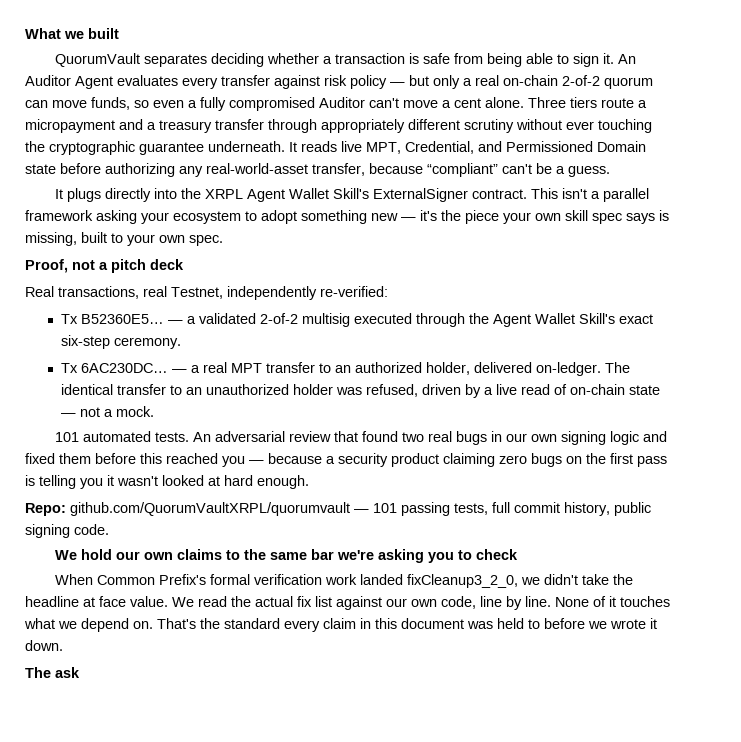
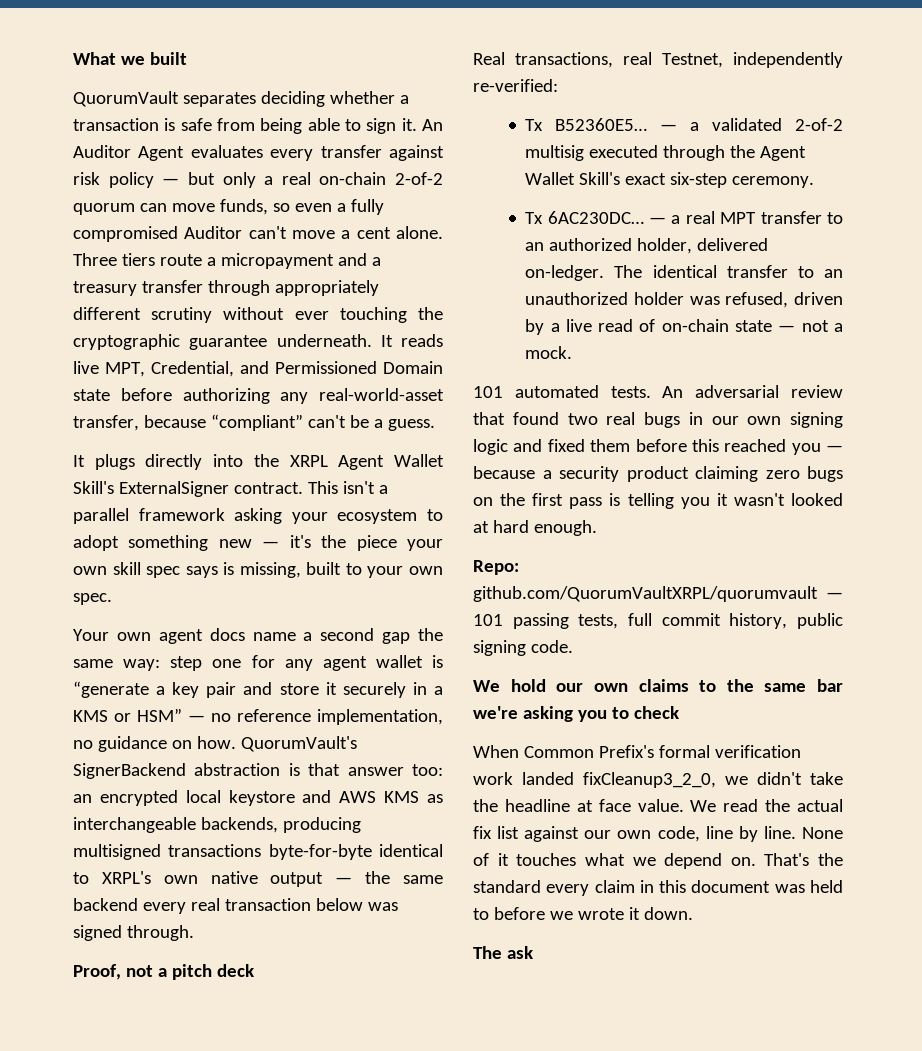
(223, 240) none -> [73,628,443,644] [73,655,443,671] [73,681,443,698] [73,708,443,725] [73,736,357,752] [73,763,443,779] [73,790,444,806] [73,817,361,833] [73,844,443,860] [73,871,444,887] [73,898,398,914] [73,925,194,941] // Your own agent docs name a second gap the same way: step one for any agent wallet is “generate a key pair and store it securely in a KMS or HSM” — no reference implementation, no guidance on how. QuorumVault's SignerBackend abstraction is that answer too: an encrypted local keystore and AWS KMS as interchangeable backends, producing multisigned transactions byte-for-byte identical to XRPL's own native output — the same backend every real transaction below was signed through.

